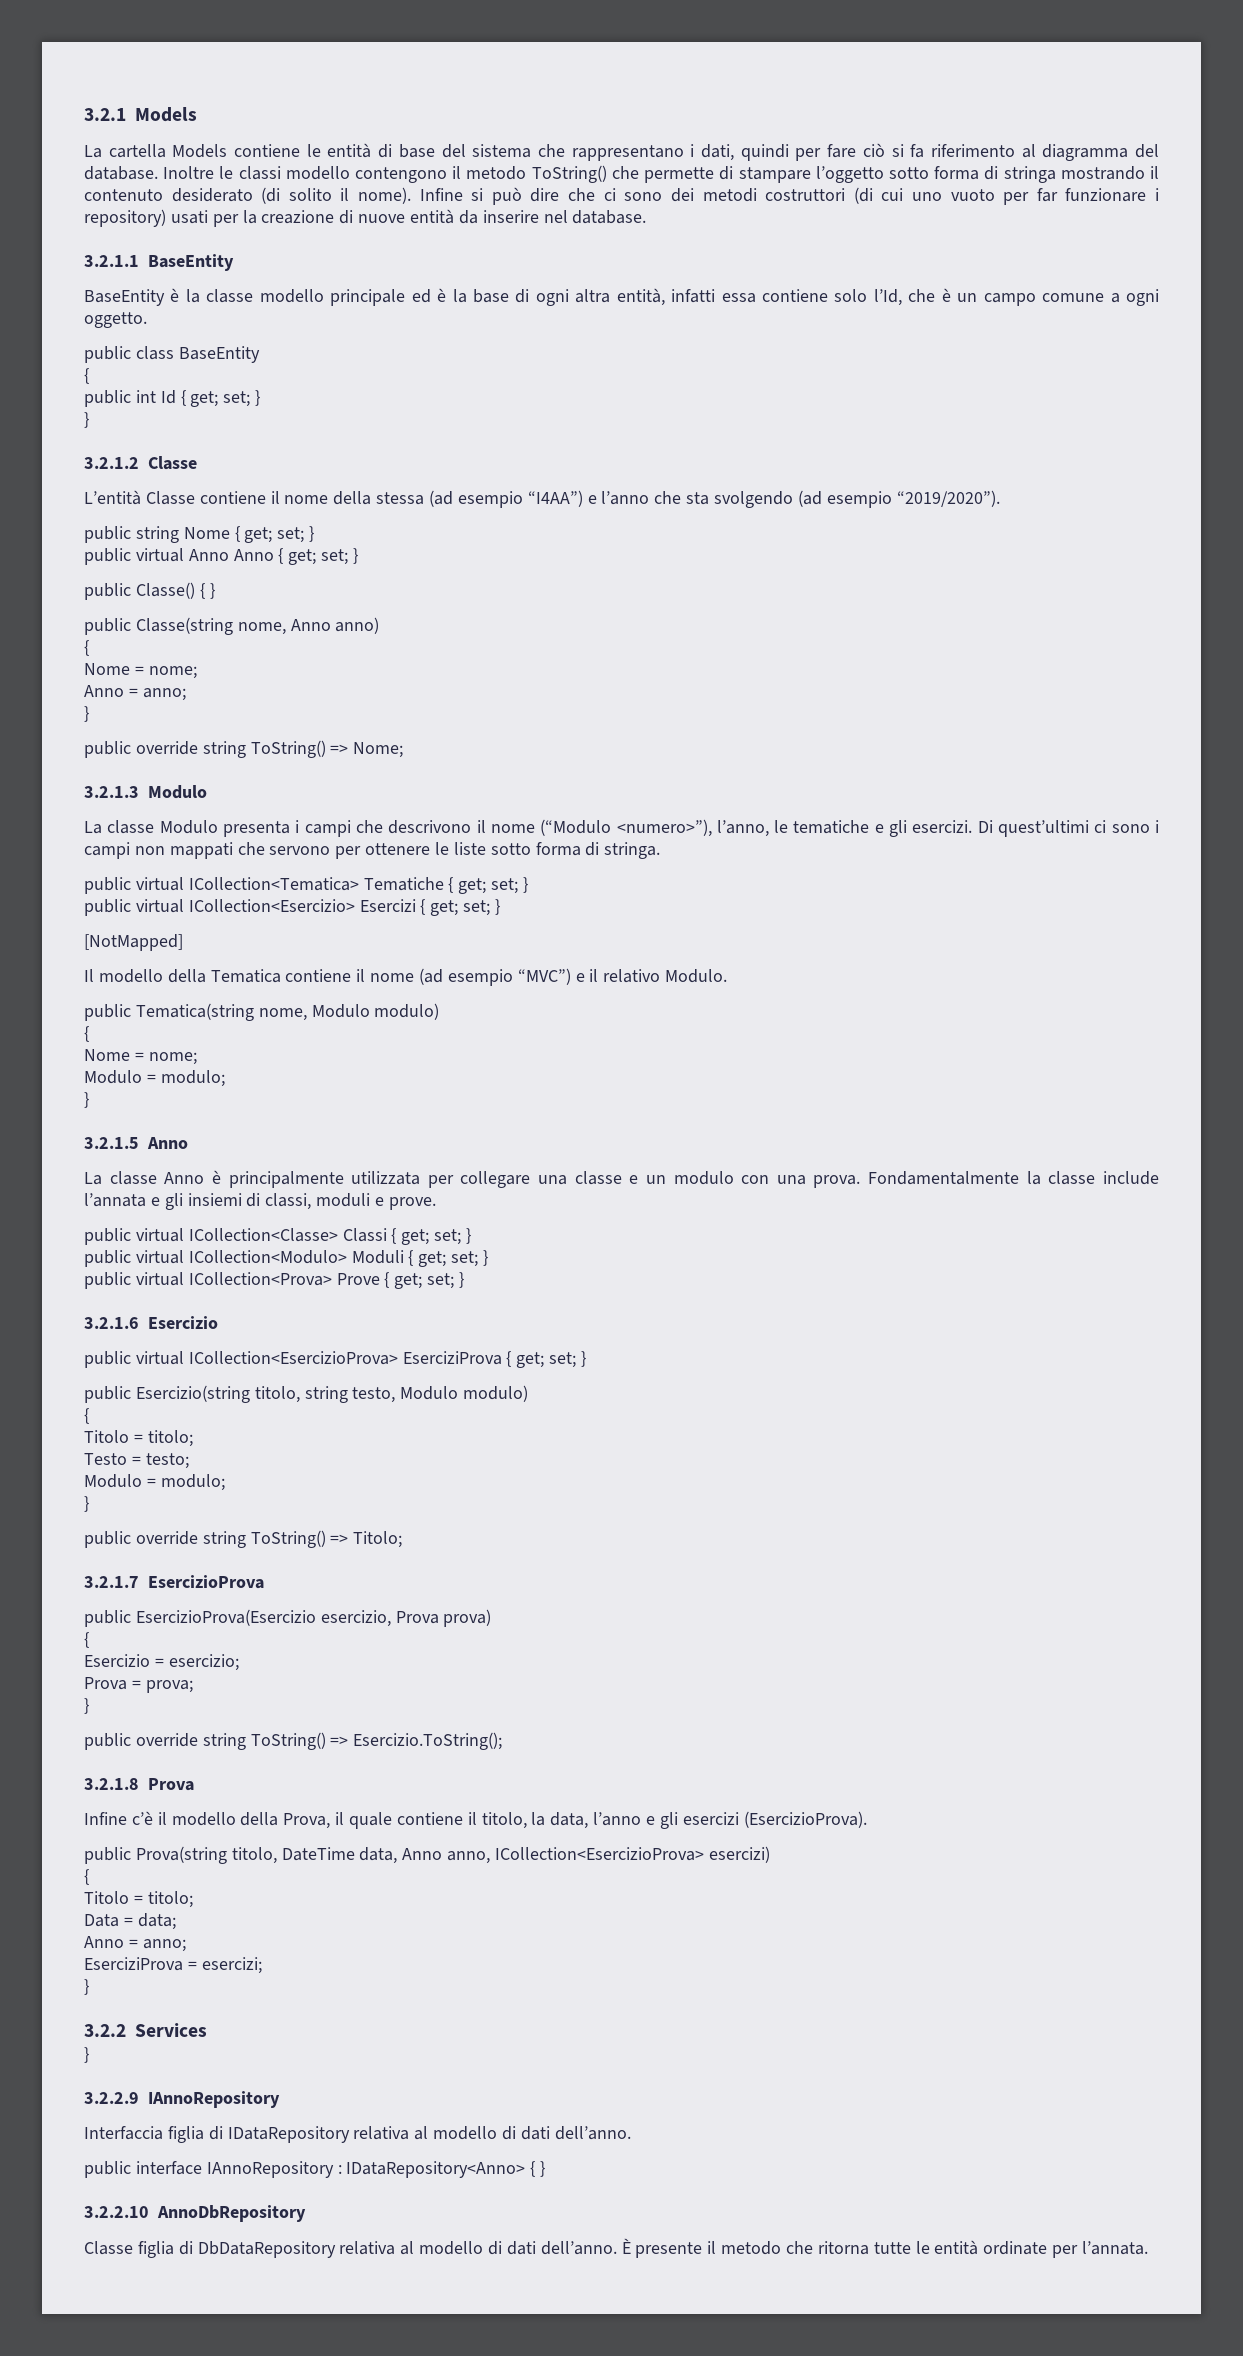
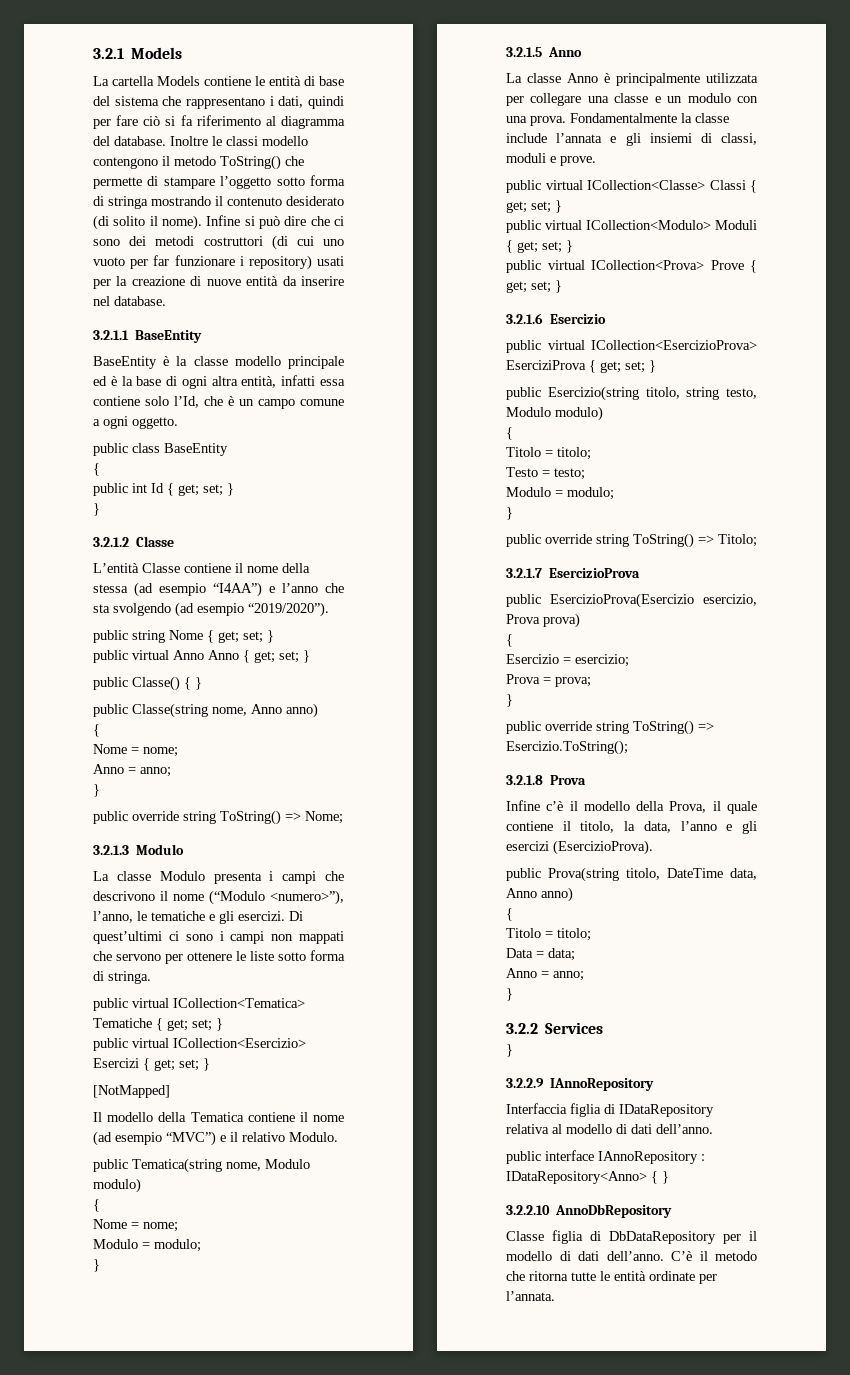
[447,1846,770,1864] anno, ICollection<EsercizioProva> esercizi) -> [541,887,573,902] anno)
[84,1957,262,1974] // EserciziProva = esercizi; -> (584, 976) none
[339,2238,703,2258] relativa al modello di dati dell’anno. È presente -> [723,1231,757,1244] [506,1251,692,1261] per il modello di dati dell’anno. C’è

